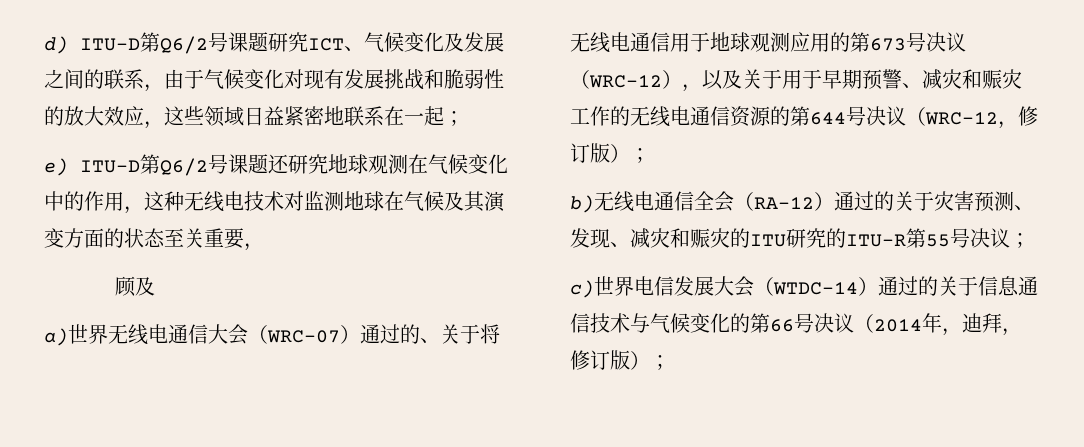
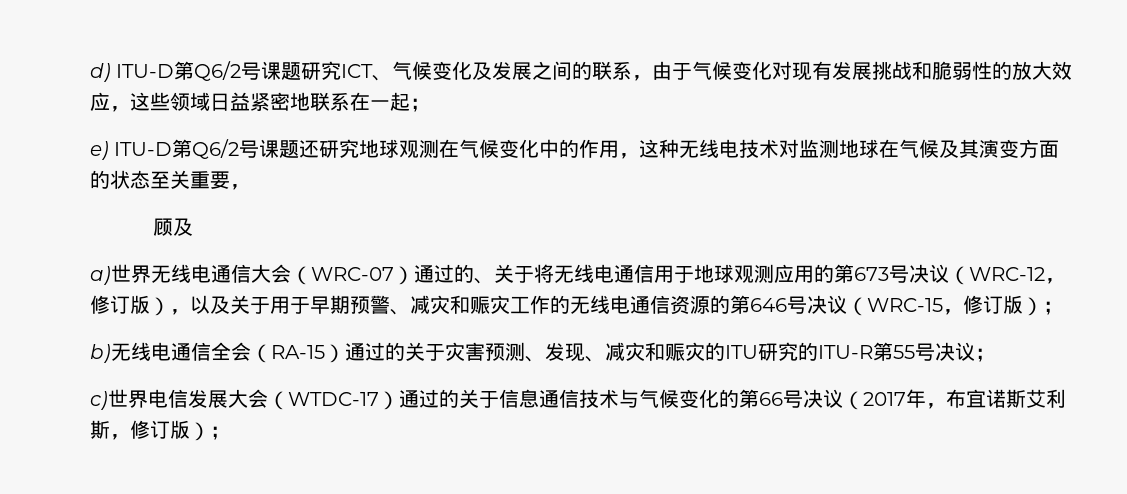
(662, 81) none -> [1045,278,1065,284] [90,295,150,314] ，修订版
[810,106,998,126] 644号决议（WRC-12 -> [750,295,943,316] 646号决议（WRC-15
[754,197,814,209] RA-12 -> [271,345,325,359] RA-15
[773,282,858,295] WTDC-14 -> [288,392,379,406] WTDC-17
[874,313,1002,336] 2014年，迪拜 -> [863,389,1066,409] [90,420,110,439] 2017年，布宜诺斯艾利斯

